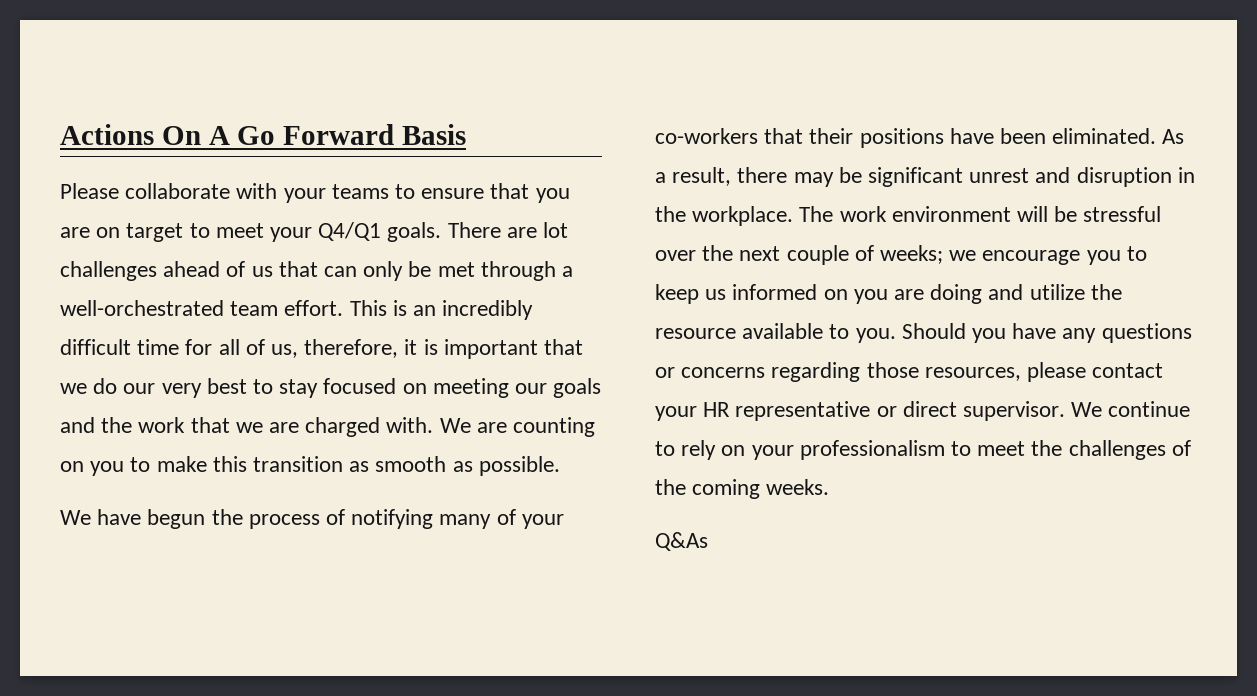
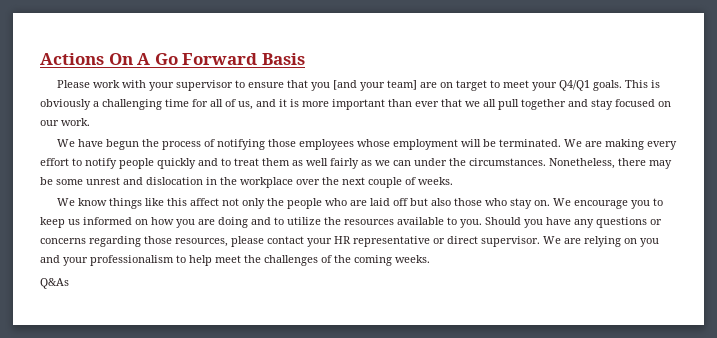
[125,183,231,199] collaborate -> [92,80,120,88] work
[331,184,389,199] teams -> [175,80,233,91] supervisor
(570, 195) none -> [332,80,417,91] [and your team]
[447,222,569,238] [60,261,574,281] [60,300,534,320] [60,339,131,355] There are lot challenges ahead of us that can only be met through a well-orchestrated team effort. This is an incredibly difficult -> [624,80,660,88] [40,99,162,110] This is obviously a challenging
[304,339,399,358] therefore, -> [256,99,276,107] and
[443,339,584,359] [60,378,602,398] [60,417,596,437] [60,456,560,476] important that we do our very best to stay focused on meeting our goals and the work that we are charged with. We are counting on you to make this transition as smooth as possible. -> [302,99,671,110] [40,118,90,126] more important than ever that we all pull together and stay focused on our work.
[439,509,564,529] [655,128,1185,148] [655,167,732,186] many of your co-workers that their positions have been eliminated. As a result, -> [267,139,677,150] [40,158,615,169] those employees whose employment will be terminated. We are making every effort to notify people quickly and to treat them as well fairly as we can under the circumstances. Nonetheless,
[868,167,964,187] significant -> [56,179,83,185] some
[1076,167,1172,187] disruption -> [146,177,203,185] dislocation
[692,206,1162,226] workplace. The work environment will be stressful -> [240,177,293,188] workplace
[880,245,977,264] weeks; we -> [418,177,453,185] [56,198,571,209] weeks. // We know things like this affect not only the people who are laid off but also those who stay on. We
(848, 294) none -> [151,217,174,225] how
(1024, 292) none -> [274,217,284,225] to
[655,328,736,339] resource -> [344,219,394,225] resources
[1108,401,1191,417] [655,440,746,460] continue to rely on -> [564,236,659,247] [40,255,60,263] are relying on you and
(972, 448) none -> [189,255,212,266] help

